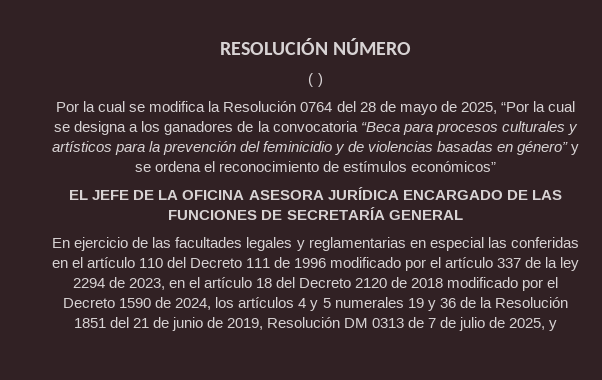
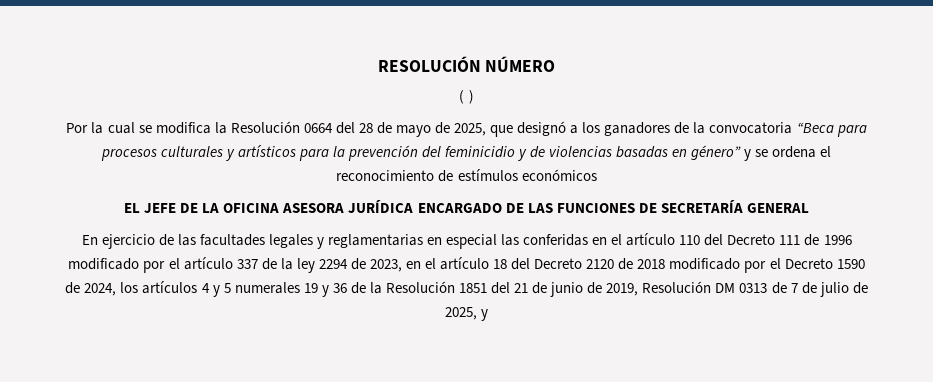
[300,102,333,112] 0764 -> [303,123,333,133] 0664
[500,101,575,112] [54,121,127,135] “Por la cual se designa -> [490,121,567,137] que designó
[411,161,497,172] económicos” -> [521,169,597,181] económicos

